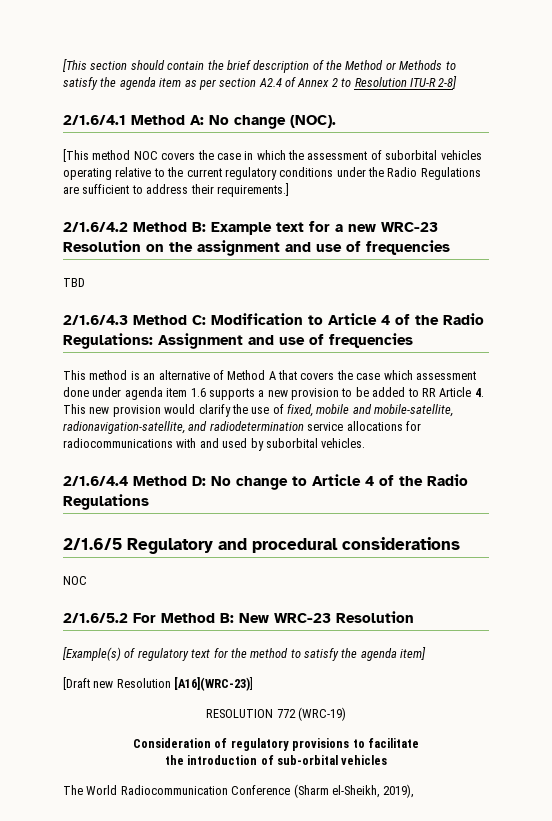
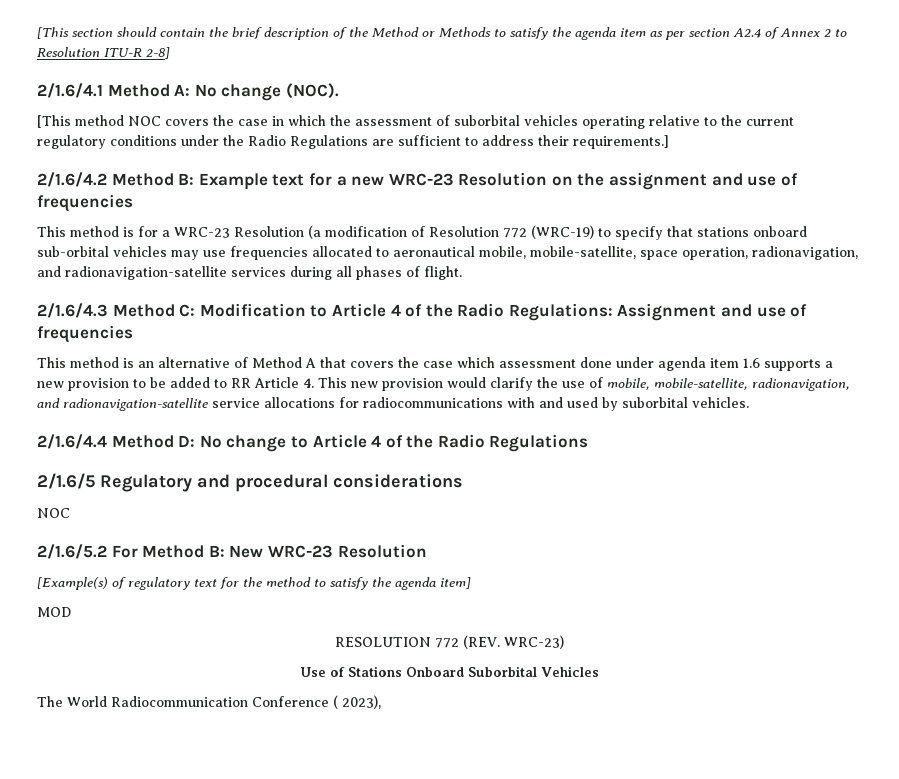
[63,278,85,287] TBD -> [37,225,807,240] [37,246,858,260] [37,266,462,280] This method is for a WRC-23 Resolution (a modification of Resolution 772 (WRC-19) to specify that stations onboard sub-orbital vehicles may use frequencies allocated to aeronautical mobile, mobile-satellite, space operation, radionavigation, and radionavigation-satellite services during all phases of flight.
[287,404,454,417] [63,421,304,434] fixed, mobile and mobile-satellite, radionavigation-satellite, and radiodetermination -> [607,378,850,391] [37,398,208,411] mobile, mobile-satellite, radionavigation, and radionavigation-satellite
[63,677,254,691] [206,707,346,721] [133,738,419,751] [164,755,388,765] [Draft new Resolution [A16](WRC-23)] // RESOLUTION 772 (WRC-19) // Consideration of regulatory provisions to facilitate // the introduction of sub-orbital vehicles -> [37,607,71,617] [335,635,564,649] [300,666,599,677] MOD // RESOLUTION 772 (REV. WRC-23) // Use of Stations Onboard Suborbital Vehicles
[293,784,415,798] (Sharm el-Sheikh, 2019), -> [333,695,381,709] ( 2023),

